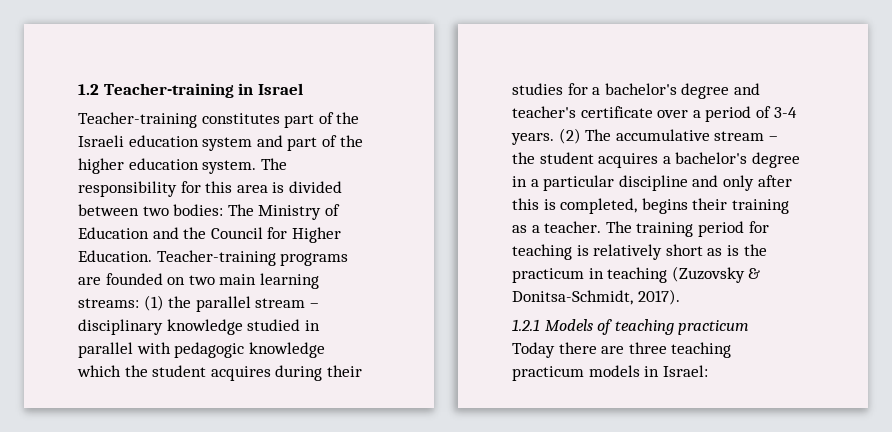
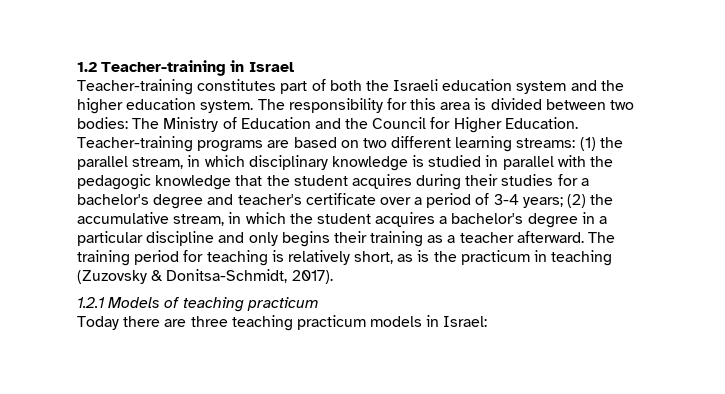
(334, 118) none -> [329,80,362,91] both
[287,135,337,151] part of -> (597, 85) none
[105,273,163,285] founded -> [293,137,337,148] based
[219,274,257,285] main -> [391,136,452,148] different
[255,298,319,308] stream – -> [132,155,245,169] stream, in which
(243, 327) none -> [412,155,425,167] is
(171, 348) none -> [590,156,614,167] the
[77,365,121,377] which -> [235,175,263,186] that
[511,128,778,145] years. (2) The accumulative stream – -> [522,194,614,208] [77,212,286,226] years; (2) the accumulative stream, in which
[757,175,792,187] [512,198,638,214] after this is completed, -> (278, 239) none
[544,221,602,233] teacher. -> [459,231,584,243] teacher afterward.
[665,244,703,256] short -> [354,251,394,264] short,

